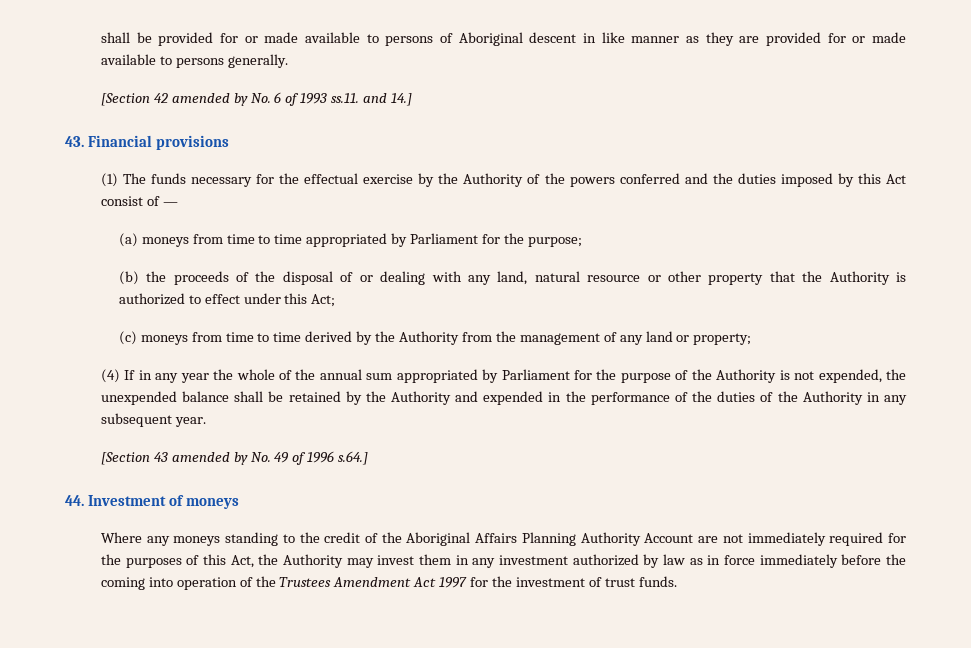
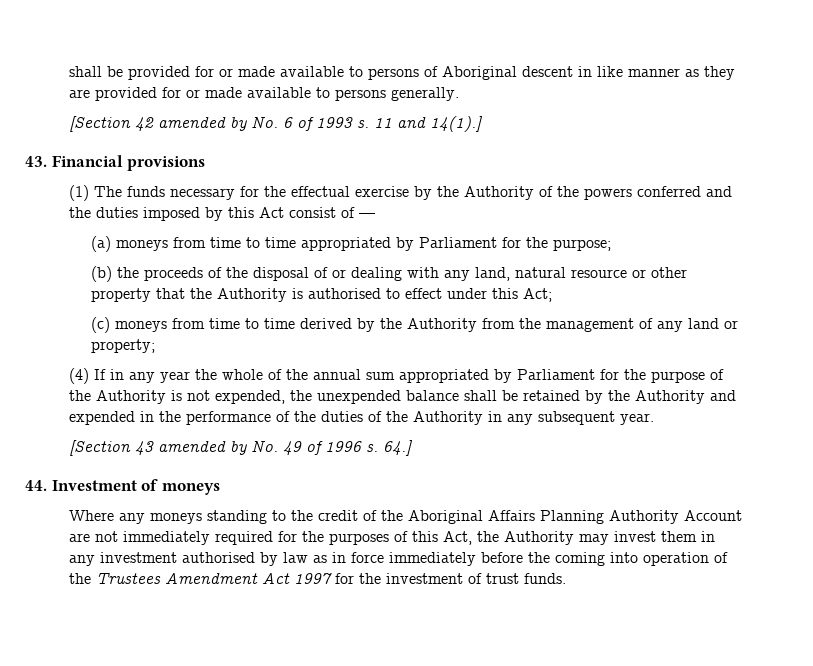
[331,93,413,106] ss.11. and 14.] -> [357,116,484,132] s. 11 and 14(1).]
[118,293,185,305] authorized -> [308,288,382,299] authorised
[338,451,369,465] s.64.] -> [366,440,414,456] s. 64.]
[572,554,639,566] authorized -> [182,552,256,563] authorised

